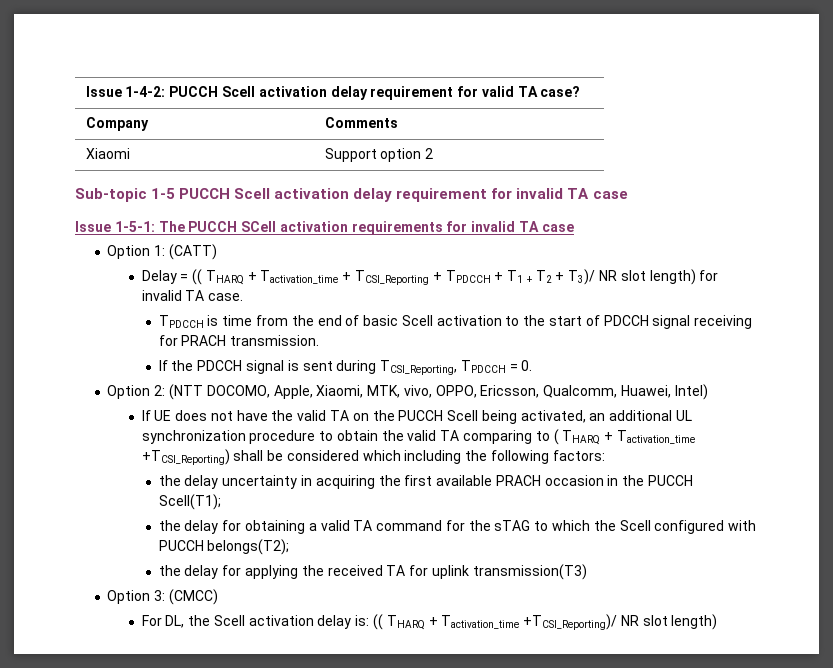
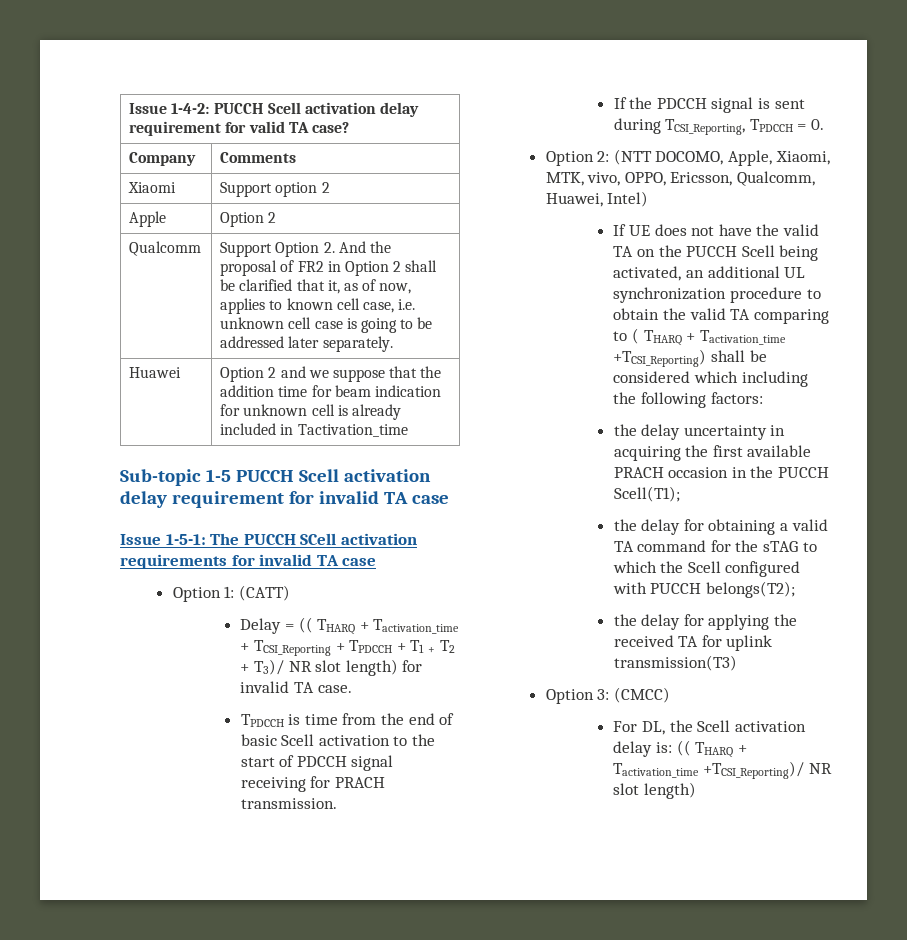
(434, 153) none -> [129,211,167,227] [220,212,277,227] [129,241,202,256] [220,241,391,257] [220,260,438,276] [220,279,412,294] [220,298,416,314] [220,317,433,333] [220,336,393,352] [129,367,182,378] [220,366,442,382] [220,385,441,397] [220,404,401,420] [220,423,408,437] // Apple | Option 2 // Qualcomm | Support Option 2. And the proposal of FR2 in Option 2 shall be clarified that it, as of now, applies to known cell case, i.e. unknown cell case is going to be addressed later separately. // Huawei | Option 2 and we suppose that the addition time for beam indication for unknown cell is already included in Tactivation_time

